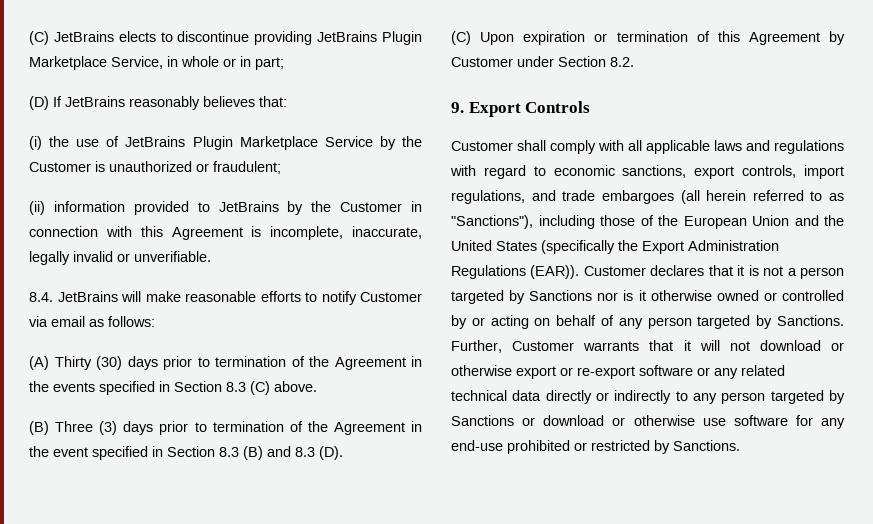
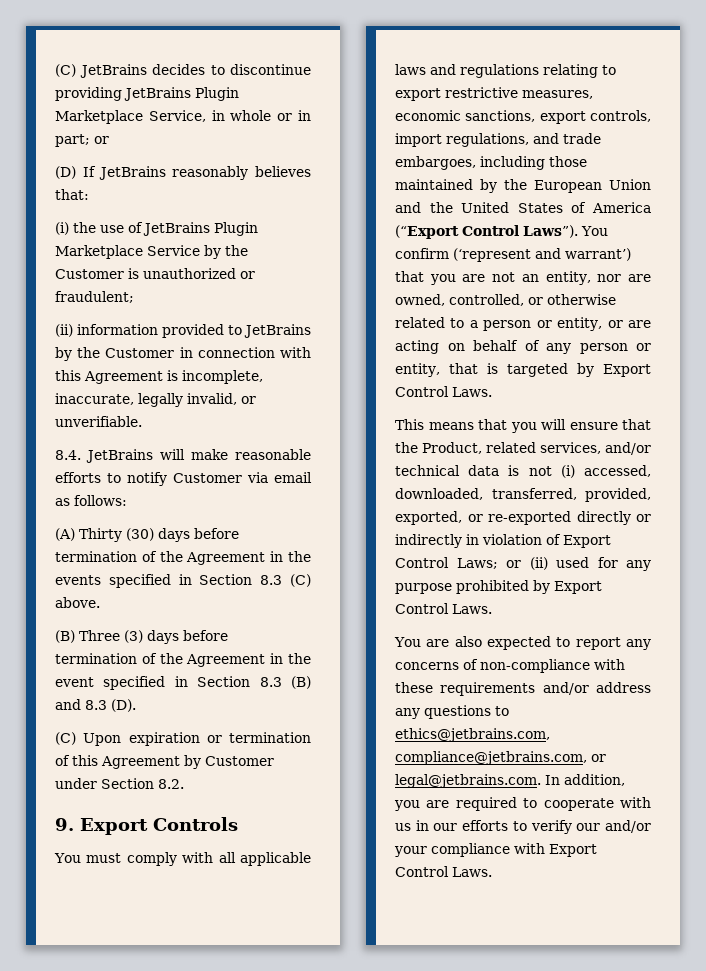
[118,31,156,42] elects -> [152,64,205,75] decides
(284, 63) none -> [94,136,109,144] or
[73,251,113,262] invalid -> [187,393,237,405] invalid,
[163,356,210,370] prior to -> [194,528,239,539] before
[159,421,207,435] prior to -> [183,630,228,641] before
[451,140,546,151] Customer shall -> [54,853,122,863] You must
[450,165,546,179] with regard to -> [543,64,616,78] [395,87,593,101] relating to export restrictive measures,
[601,190,844,204] [451,215,654,229] embargoes (all herein referred to as "Sanctions"), including those of -> [395,156,587,170] [395,179,497,193] embargoes, including those maintained by
[541,240,779,254] [451,265,845,279] [451,290,844,304] [451,315,485,329] (specifically the Export Administration Regulations (EAR)). Customer declares that it is not a person targeted by Sanctions nor is it otherwise owned or controlled by or -> [571,202,651,213] [395,225,608,239] [395,248,631,262] [395,271,651,285] [395,294,616,306] [395,317,651,331] of America (“Export Control Laws”). You confirm (‘represent and warrant’) that you are not an entity, nor are owned, controlled, or otherwise related to a person or entity, or are
[697,315,844,329] [451,340,844,353] [451,365,785,379] [451,390,845,404] [451,415,845,429] [451,440,740,454] targeted by Sanctions. Further, Customer warrants that it will not download or otherwise export or re-export software or any related technical data directly or indirectly to any person targeted by Sanctions or download or otherwise use software for any end-use prohibited or restricted by Sanctions. -> [636,343,651,351] [395,363,651,377] [395,386,492,397] [395,419,651,433] [395,442,651,455] [395,465,651,478] [395,488,651,502] [395,511,651,525] [395,534,611,548] [395,557,651,571] [395,580,602,594] [395,603,492,614] [394,636,651,650] [395,659,625,673] [395,682,651,696] [395,705,509,719] [395,728,550,742] [395,751,606,765] [395,774,625,788] [394,797,651,811] [395,820,651,834] [394,843,597,857] [395,866,492,877] or entity, that is targeted by Export Control Laws. // This means that you will ensure that the Product, related services, and/or technical data is not (i) accessed, downloaded, transferred, provided, exported, or re-exported directly or indirectly in violation of Export Control Laws; or (ii) used for any purpose prohibited by Export Control Laws. // You are also expected to report any concerns of non-compliance with these requirements and/or address any questions to ethics@jetbrains.com, compliance@jetbrains.com, or legal@jetbrains.com. In addition, you are required to cooperate with us in our efforts to verify our and/or your compliance with Export Control Laws.

